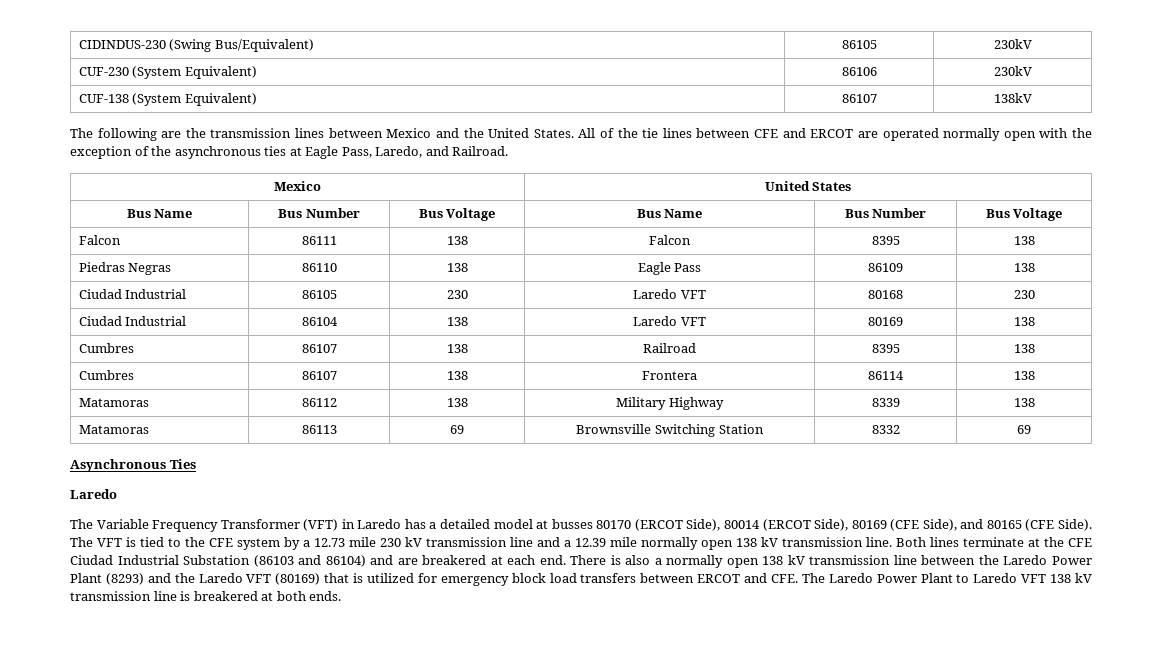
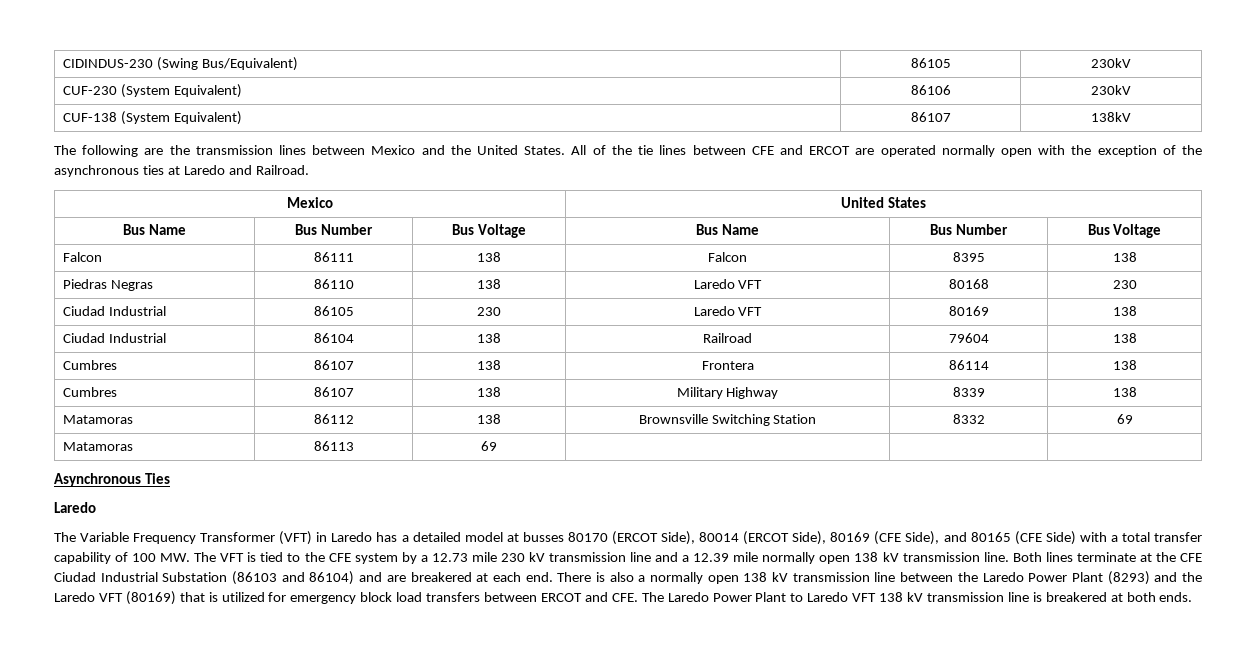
[305,146,423,159] Eagle Pass, Laredo, -> [183,165,225,175] Laredo
[637,262,702,275] [868,263,903,272] [1013,263,1035,272] Eagle Pass | 86109 | 138 -> [693,279,763,289] [948,279,989,289] [1112,280,1137,289] Laredo VFT | 80168 | 230
[868,290,903,299] [1013,290,1035,299] 80168 | 230 -> [948,306,989,316] [1112,306,1137,316] 80169 | 138
[633,316,706,326] [868,317,903,326] [1013,317,1035,326] [78,343,134,353] [301,344,337,353] [446,344,468,353] | Laredo VFT | 80169 | 138 // Cumbres | 86107 | 138 -> (501, 338) none
[871,344,900,353] 8395 -> [948,333,989,343] 79604
[78,398,149,407] [301,398,337,407] Matamoras | 86112 -> [62,387,117,397] [313,387,354,397] Cumbres | 86107
[301,425,337,434] [450,425,464,434] 86113 | 69 -> [313,414,354,424] [476,414,501,424] 86112 | 138
(1031, 429) none -> [62,442,133,451] [313,441,354,451] [480,441,497,451] // Matamoras | 86113 | 69 | | |
[1057,519,1092,531] Side). -> [1045,531,1203,545] [54,552,191,564] Side) with a total transfer capability of 100 MW.

